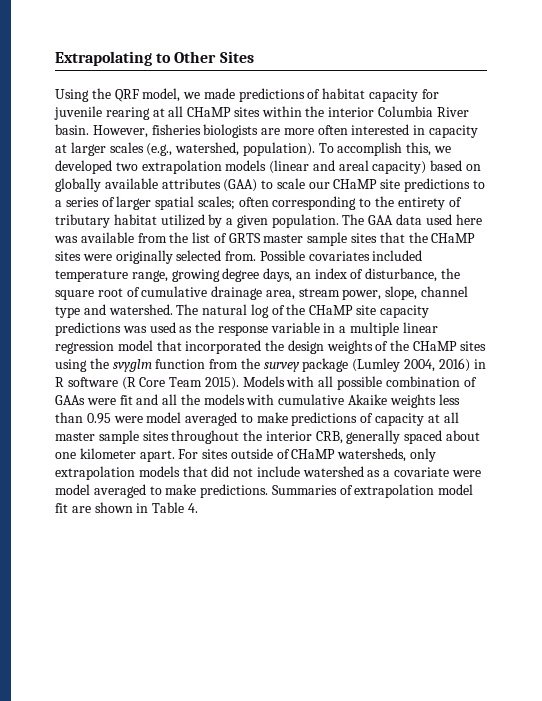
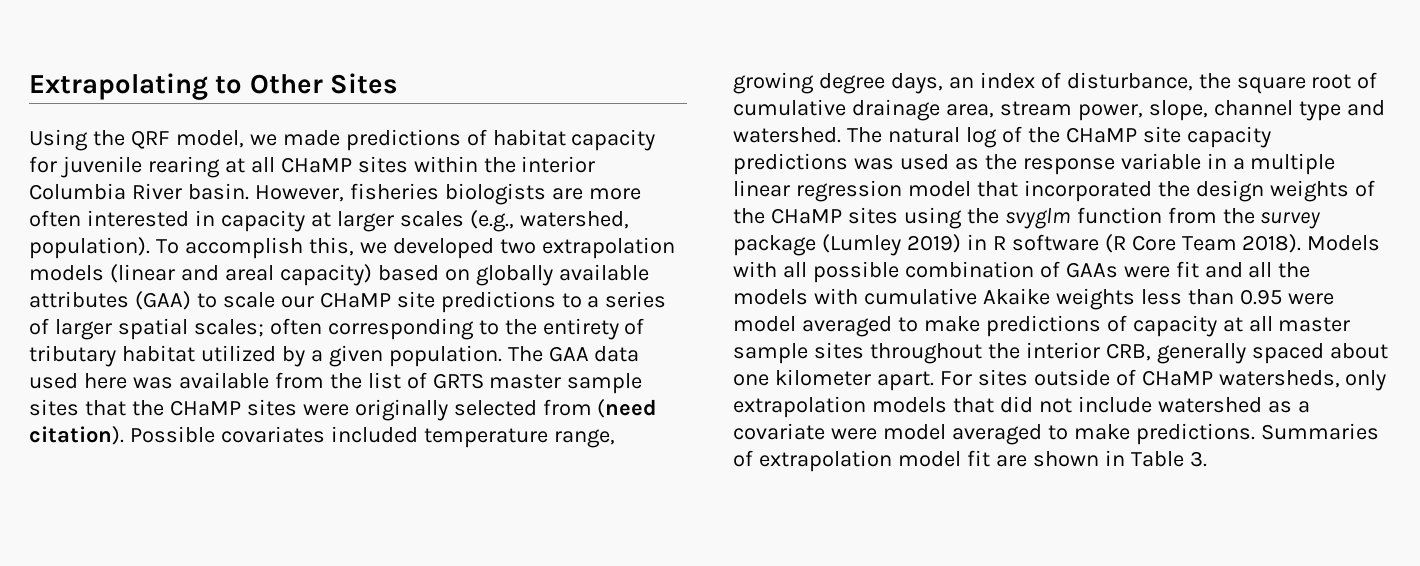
[225,251,257,261] from. -> [542,399,658,418] [29,426,124,445] from (need citation).
[404,358,470,372] 2004, 2016) -> [906,234,961,253] 2019)
[204,377,239,390] 2015). -> [1242,234,1302,253] 2018).
[187,503,198,513] 4. -> [1189,451,1207,467] 3.

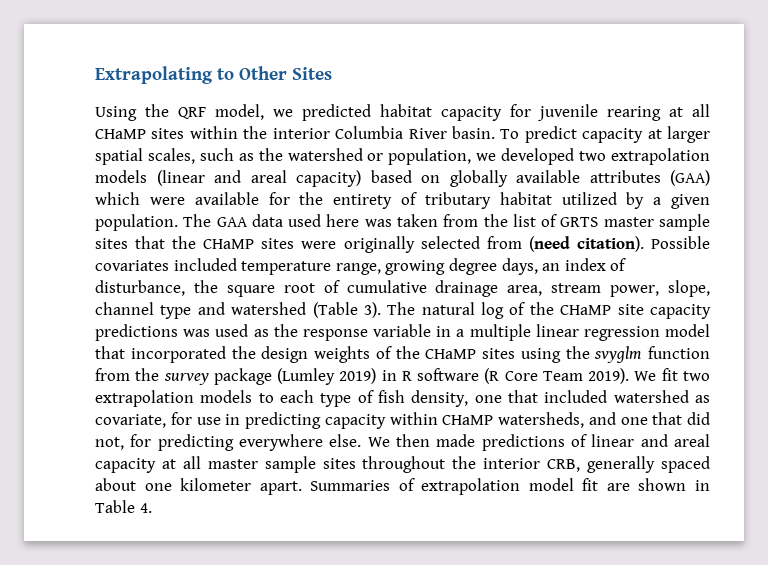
[282,129,487,151] made predictions of -> [302,104,371,121] predicted
[254,183,641,205] [29,210,629,232] [29,237,354,259] However, fisheries biologists are more often interested in capacity at larger scales (e.g., watershed, population). To accomplish this, -> [500,126,710,143] [95,148,472,165] To predict capacity at larger spatial scales, such as the watershed or population,
[196,291,667,313] [29,318,499,340] to scale our CHaMP site predictions to a series of larger spatial scales; often corresponding to -> [95,192,290,205] which were available for
[178,372,269,389] available -> [397,214,438,227] taken
[733,127,841,143] watershed. -> [231,302,381,318] watershed (Table 3).
[1242,234,1381,253] [733,261,1311,283] [733,288,1334,310] [733,315,1127,337] 2018). Models with all possible combination of GAAs were fit and all the models with cumulative Akaike weights less than 0.95 were model averaged to make predictions of -> [588,368,710,384] [95,390,710,407] [95,412,710,429] [95,434,710,451] 2019). We fit two extrapolation models to each type of fish density, one that included watershed as covariate, for use in predicting capacity within CHaMP watersheds, and one that did not, for predicting everywhere else. We then made predictions of linear and areal
[939,369,1387,391] [733,396,1310,418] [733,423,1255,445] For sites outside of CHaMP watersheds, only extrapolation models that did not include watershed as a covariate were model averaged to make predictions. -> (302, 488) none
[1189,451,1207,467] 3. -> [139,503,152,513] 4.

